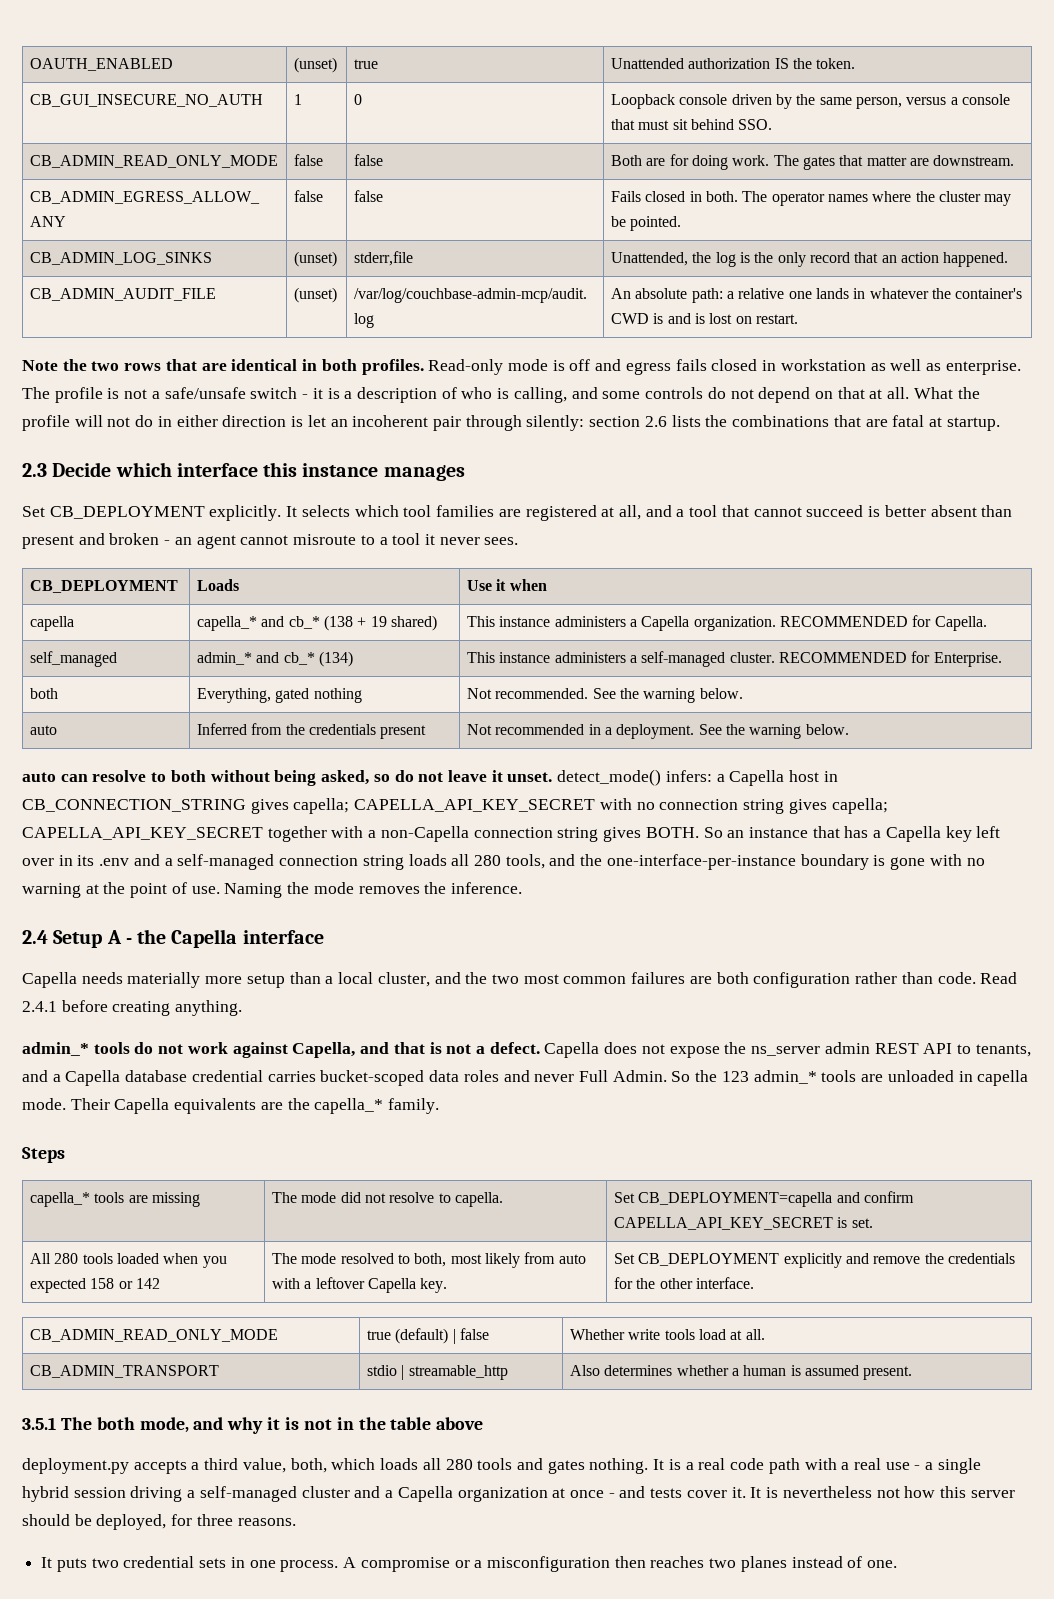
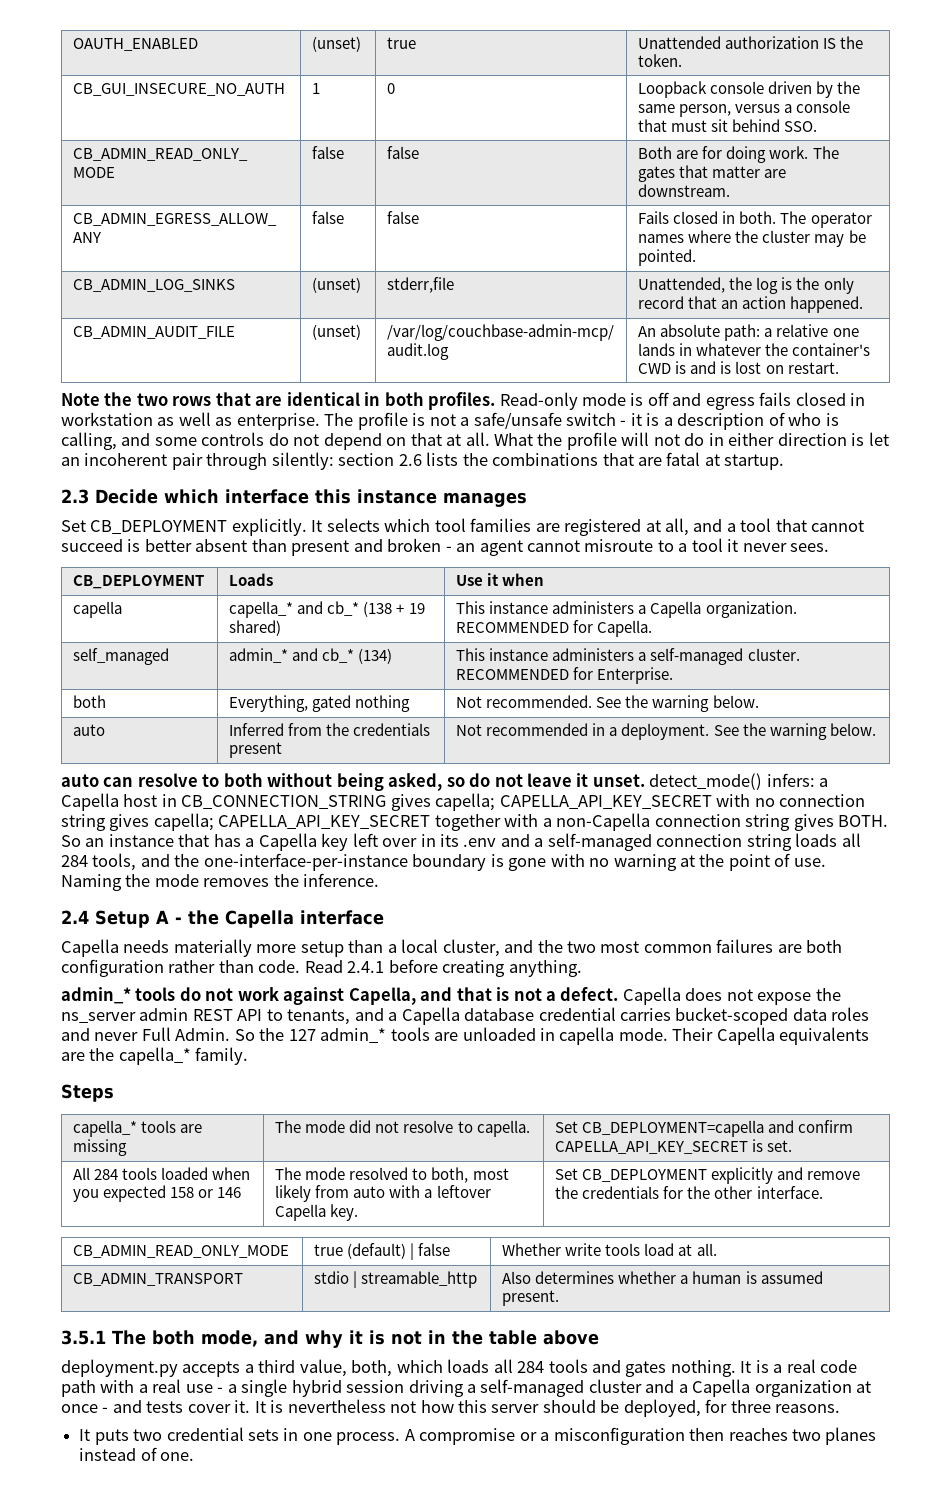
[473,855,501,866] 280 -> [61,855,88,867] 284
[721,1071,749,1082] 123 -> [288,1029,316,1041] 127
[54,1253,79,1264] 280 -> [94,1169,119,1180] 284
[135,1278,160,1289] 142 -> [217,1187,242,1198] 146
[445,1459,473,1470] 280 -> [517,1361,545,1373] 284

